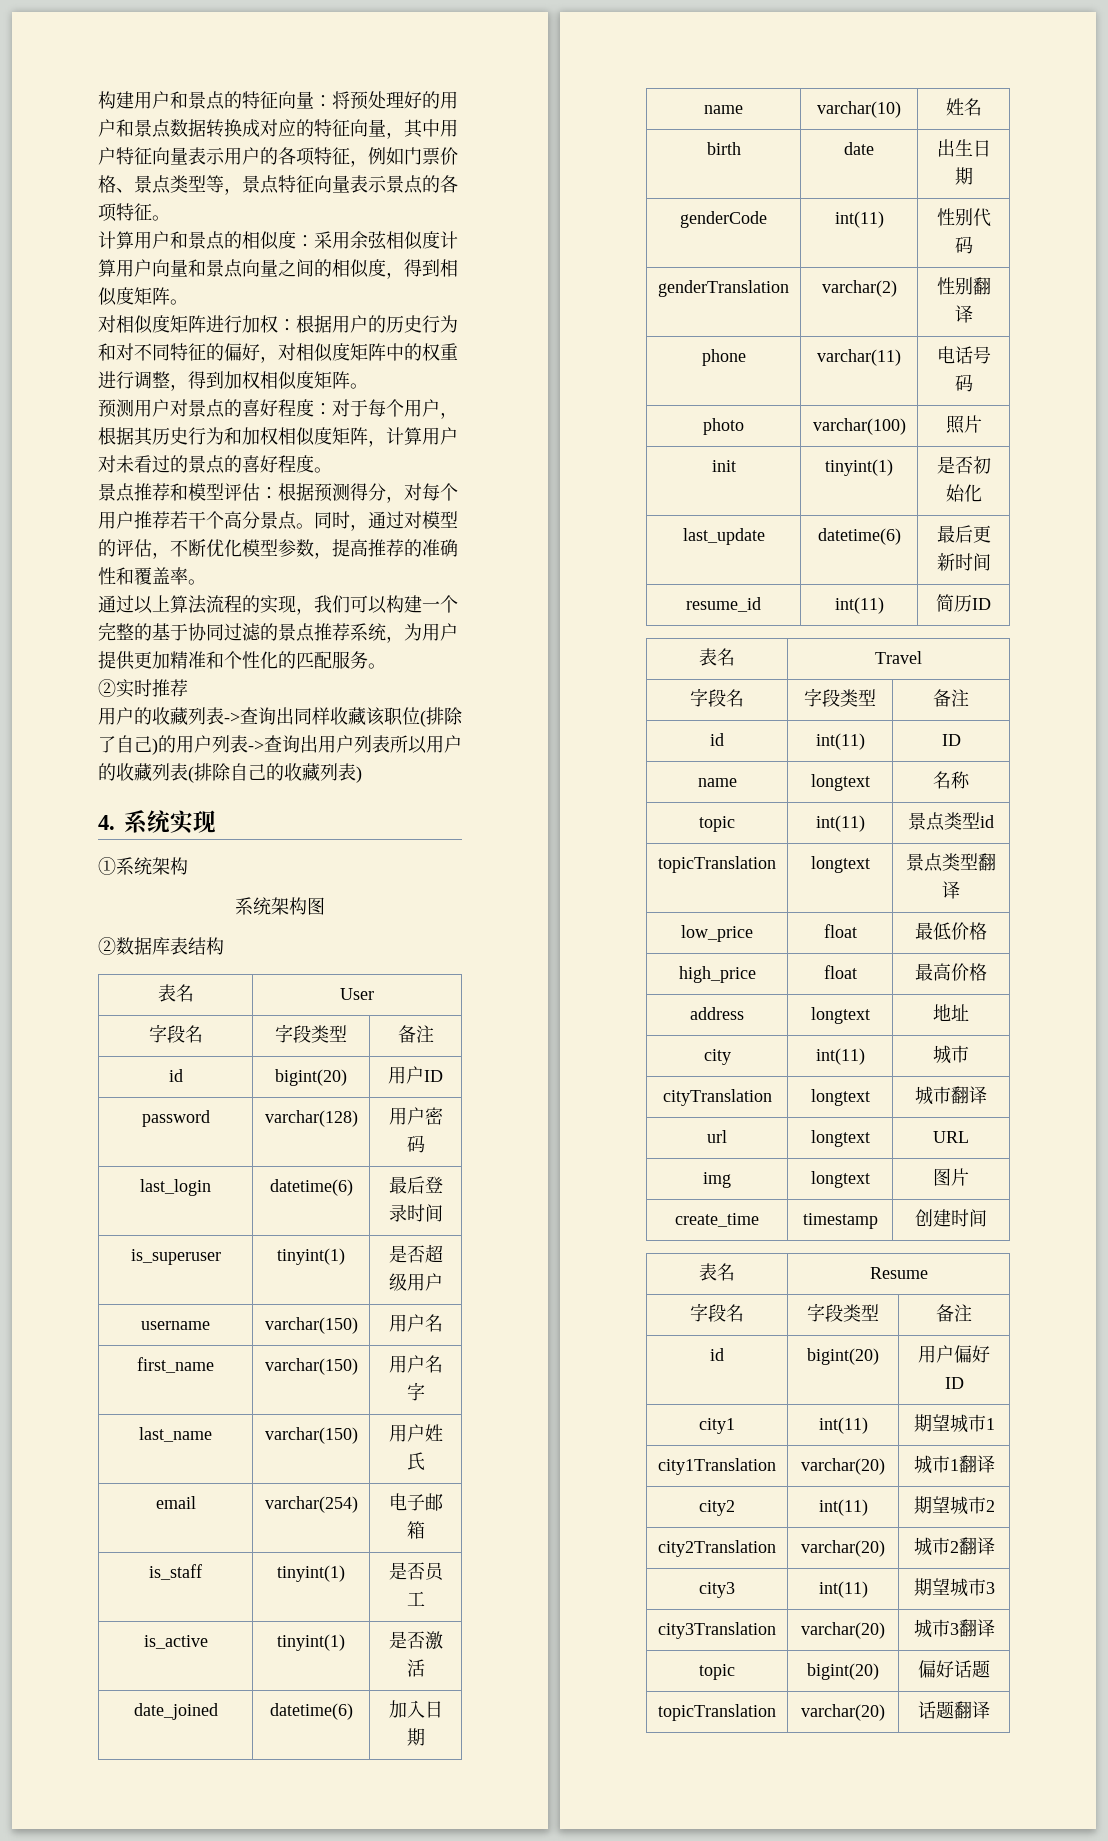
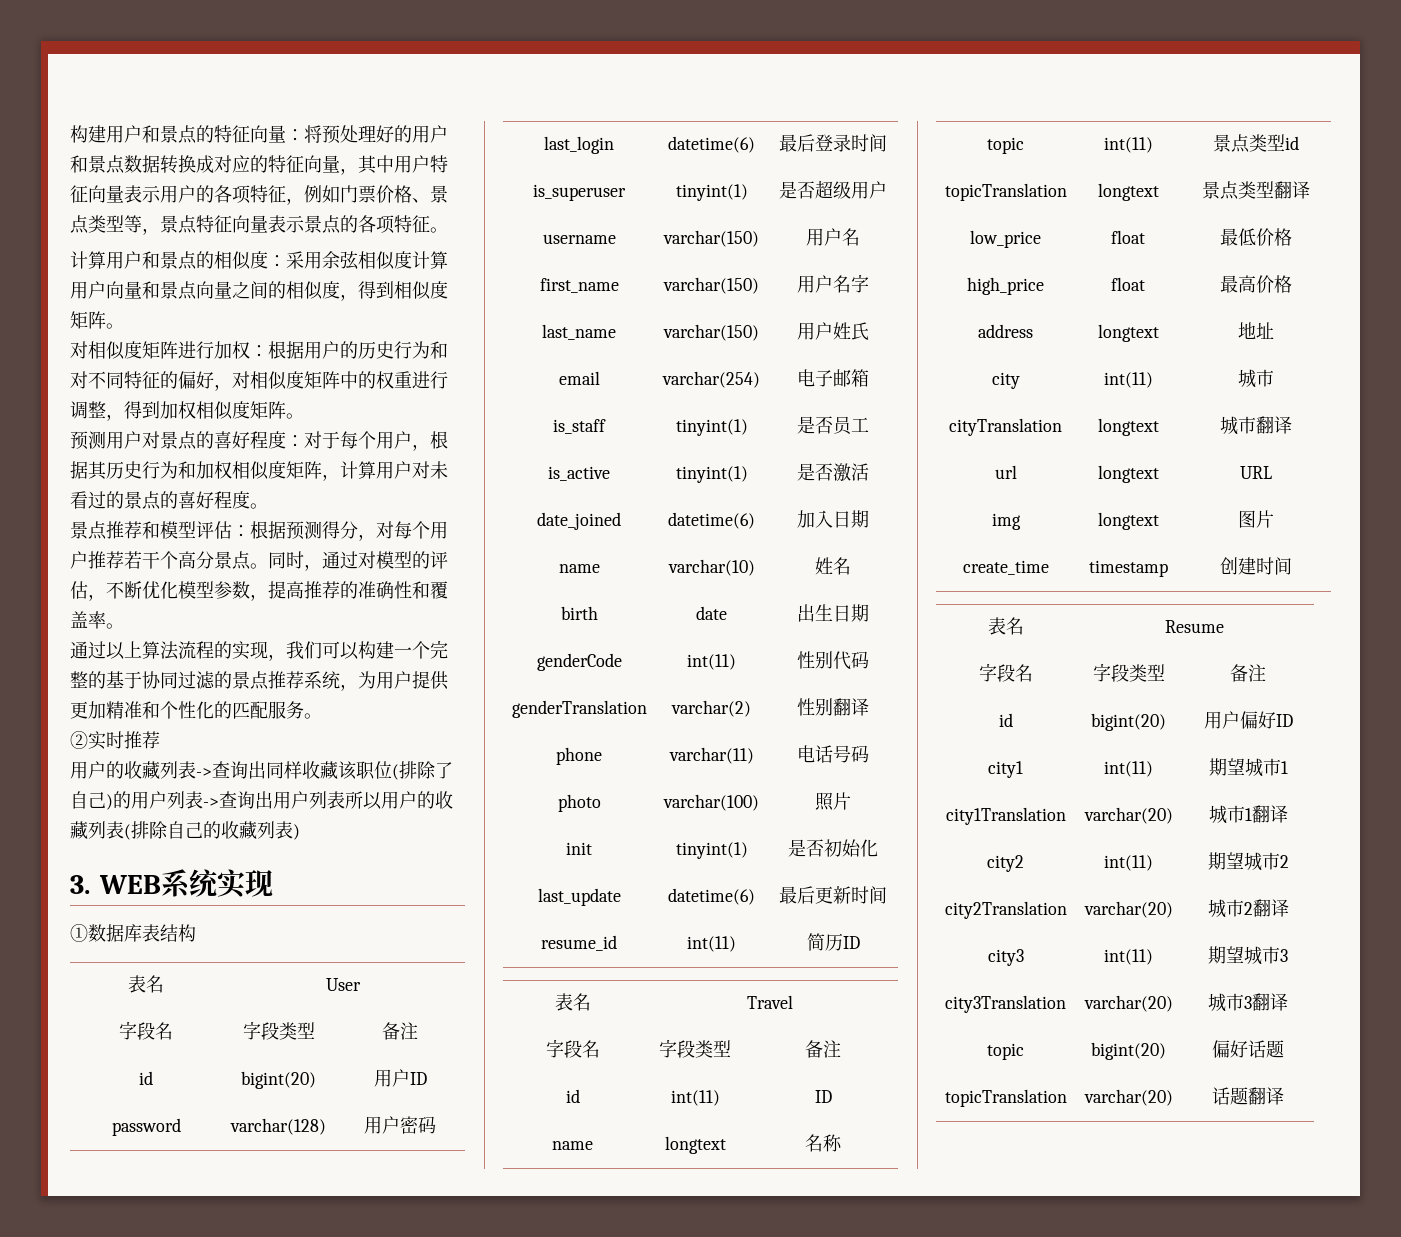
[98,815,115,830] 4. -> [70,875,162,894] 3. WEB
[116,857,188,875] [235,897,325,915] [98,937,116,955] 系统架构 // 系统架构图 // ② -> (88, 933) none

